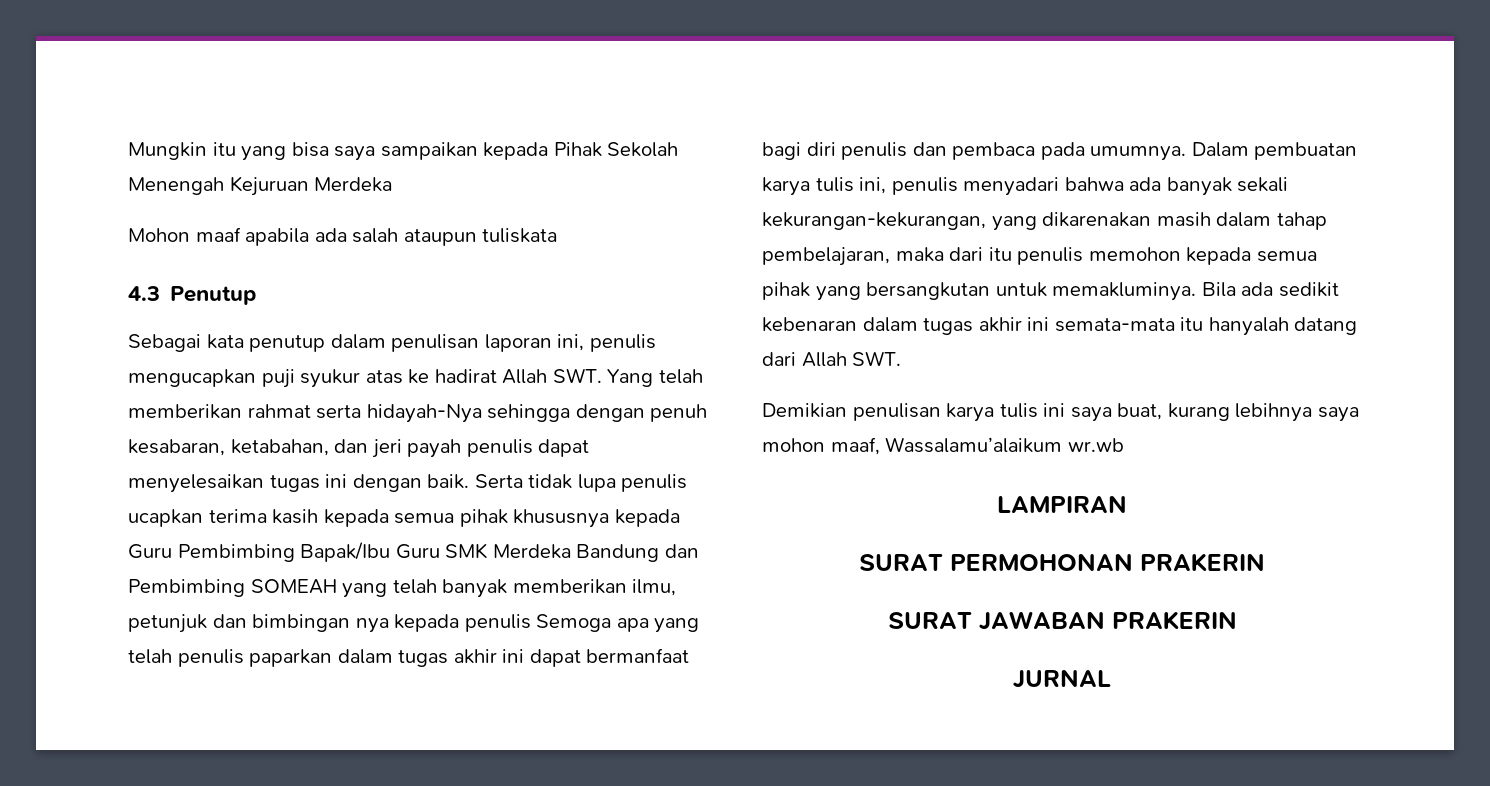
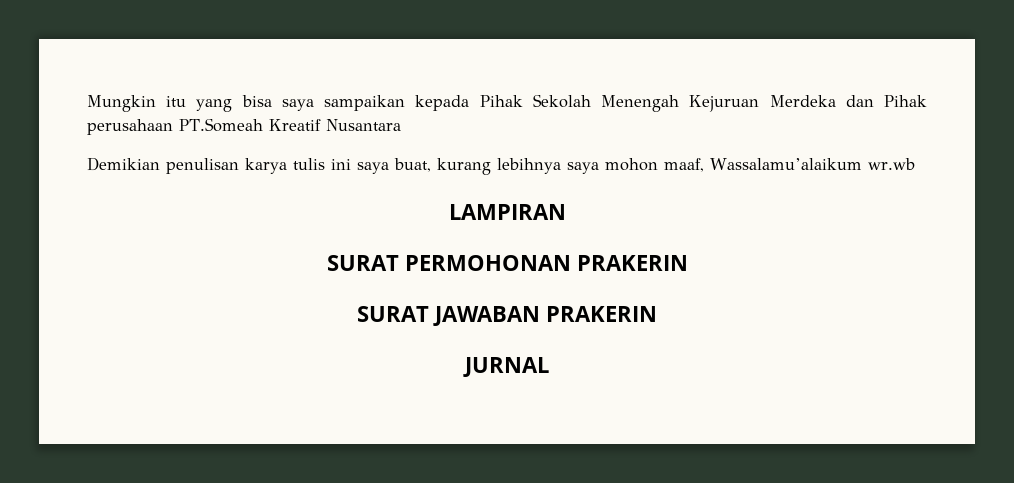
[128,227,558,246] [128,286,258,305] [128,334,656,352] [128,368,703,388] [128,404,708,423] [128,439,590,458] [128,474,688,493] [128,509,680,528] [128,542,699,562] [128,579,677,598] [128,614,700,633] [128,648,690,667] [762,142,1358,161] [762,177,1289,196] [762,212,1327,231] [762,247,1317,266] [762,282,1339,301] [762,317,1358,336] [762,351,902,367] // Mohon maaf apabila ada salah ataupun tuliskata // 4.3 Penutup // Sebagai kata penutup dalam penulisan laporan ini, penulis mengucapkan puji syukur atas ke hadirat Allah SWT. Yang telah memberikan rahmat serta hidayah-Nya sehingga dengan penuh kesabaran, ketabahan, dan jeri payah penulis dapat menyelesaikan tugas ini dengan baik. Serta tidak lupa penulis ucapkan terima kasih kepada semua pihak khususnya kepada Guru Pembimbing Bapak/Ibu Guru SMK Merdeka Bandung dan Pembimbing SOMEAH yang telah banyak memberikan ilmu, petunjuk dan bimbingan nya kepada penulis Semoga apa yang telah penulis paparkan dalam tugas akhir ini dapat bermanfaat bagi diri penulis dan pembaca pada umumnya. Dalam pembuatan karya tulis ini, penulis menyadari bahwa ada banyak sekali kekurangan-kekurangan, yang dikarenakan masih dalam tahap pembelajaran, maka dari itu penulis memohon kepada semua pihak yang bersangkutan untuk memakluminya. Bila ada sedikit kebenaran dalam tugas akhir ini semata-mata itu hanyalah datang dari Allah SWT. -> [845,95,928,107] [87,118,401,135] dan Pihak perusahaan PT.Someah Kreatif Nusantara

